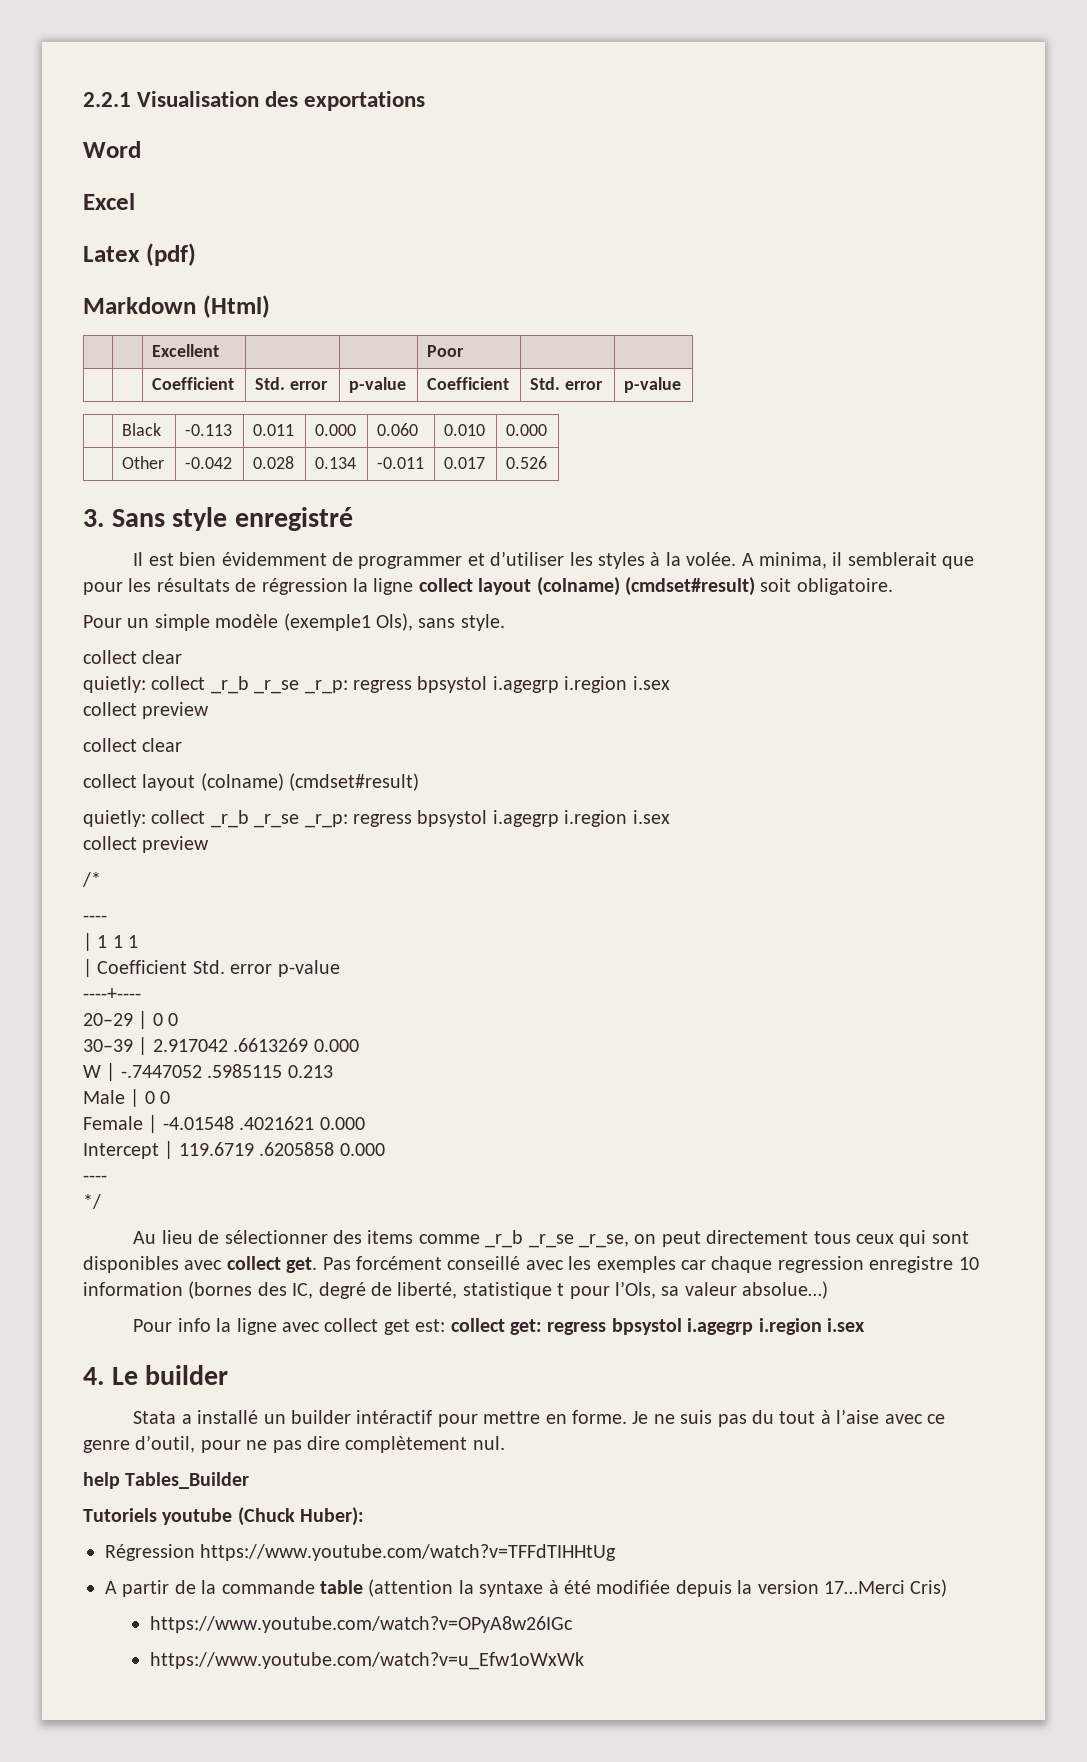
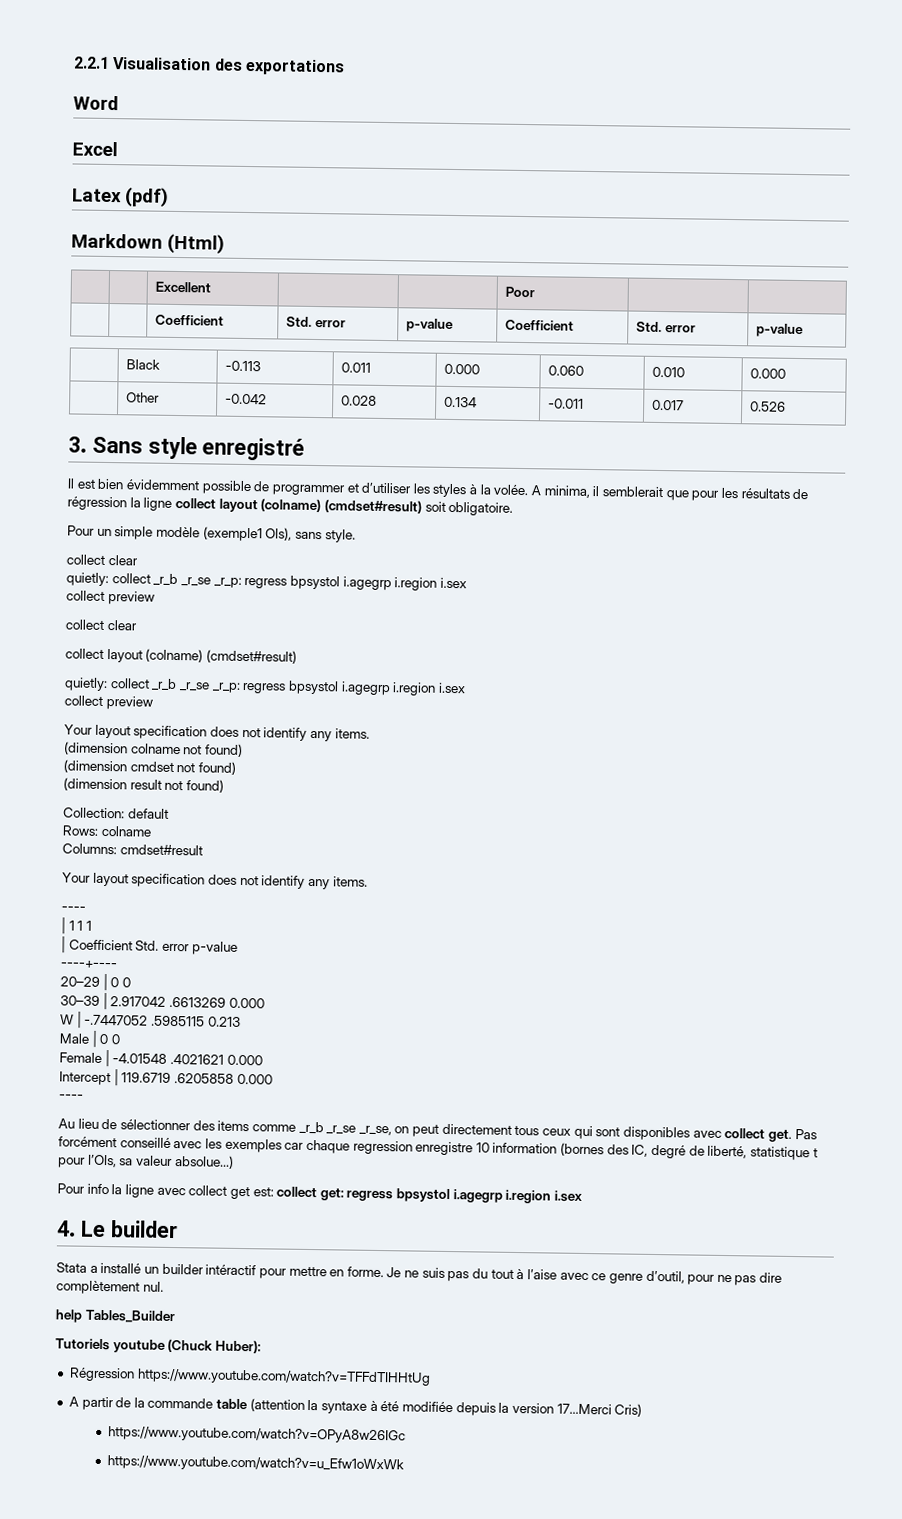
(327, 559) none -> [201,480,252,495] possible
[82,872,101,887] /* -> [64,724,370,742] [64,741,243,757] [63,759,236,775] [63,777,224,793] [63,807,169,819] [62,825,151,837] [62,843,203,856] [62,872,368,890] Your layout specification does not identify any items. // (dimension colname not found) // (dimension cmdset not found) // (dimension result not found) // Collection: default // Rows: colname // Columns: cmdset#result // Your layout specification does not identify any items.
[83,1194,101,1209] // */ -> (84, 1097) none

